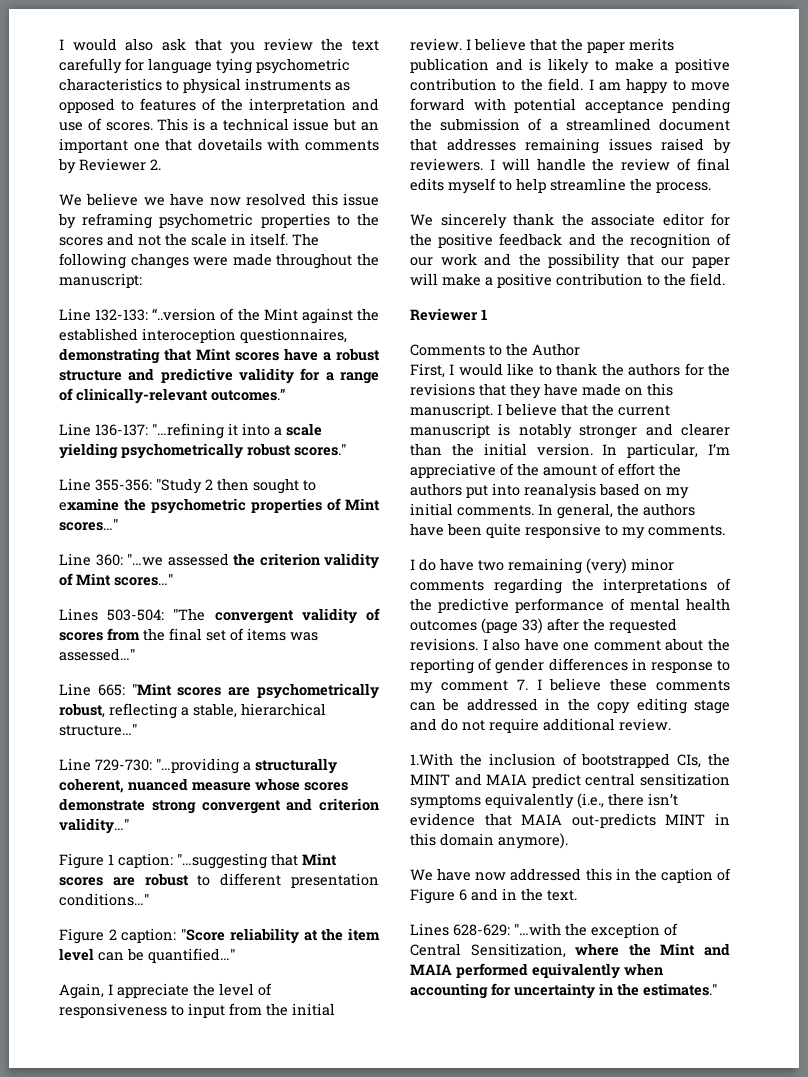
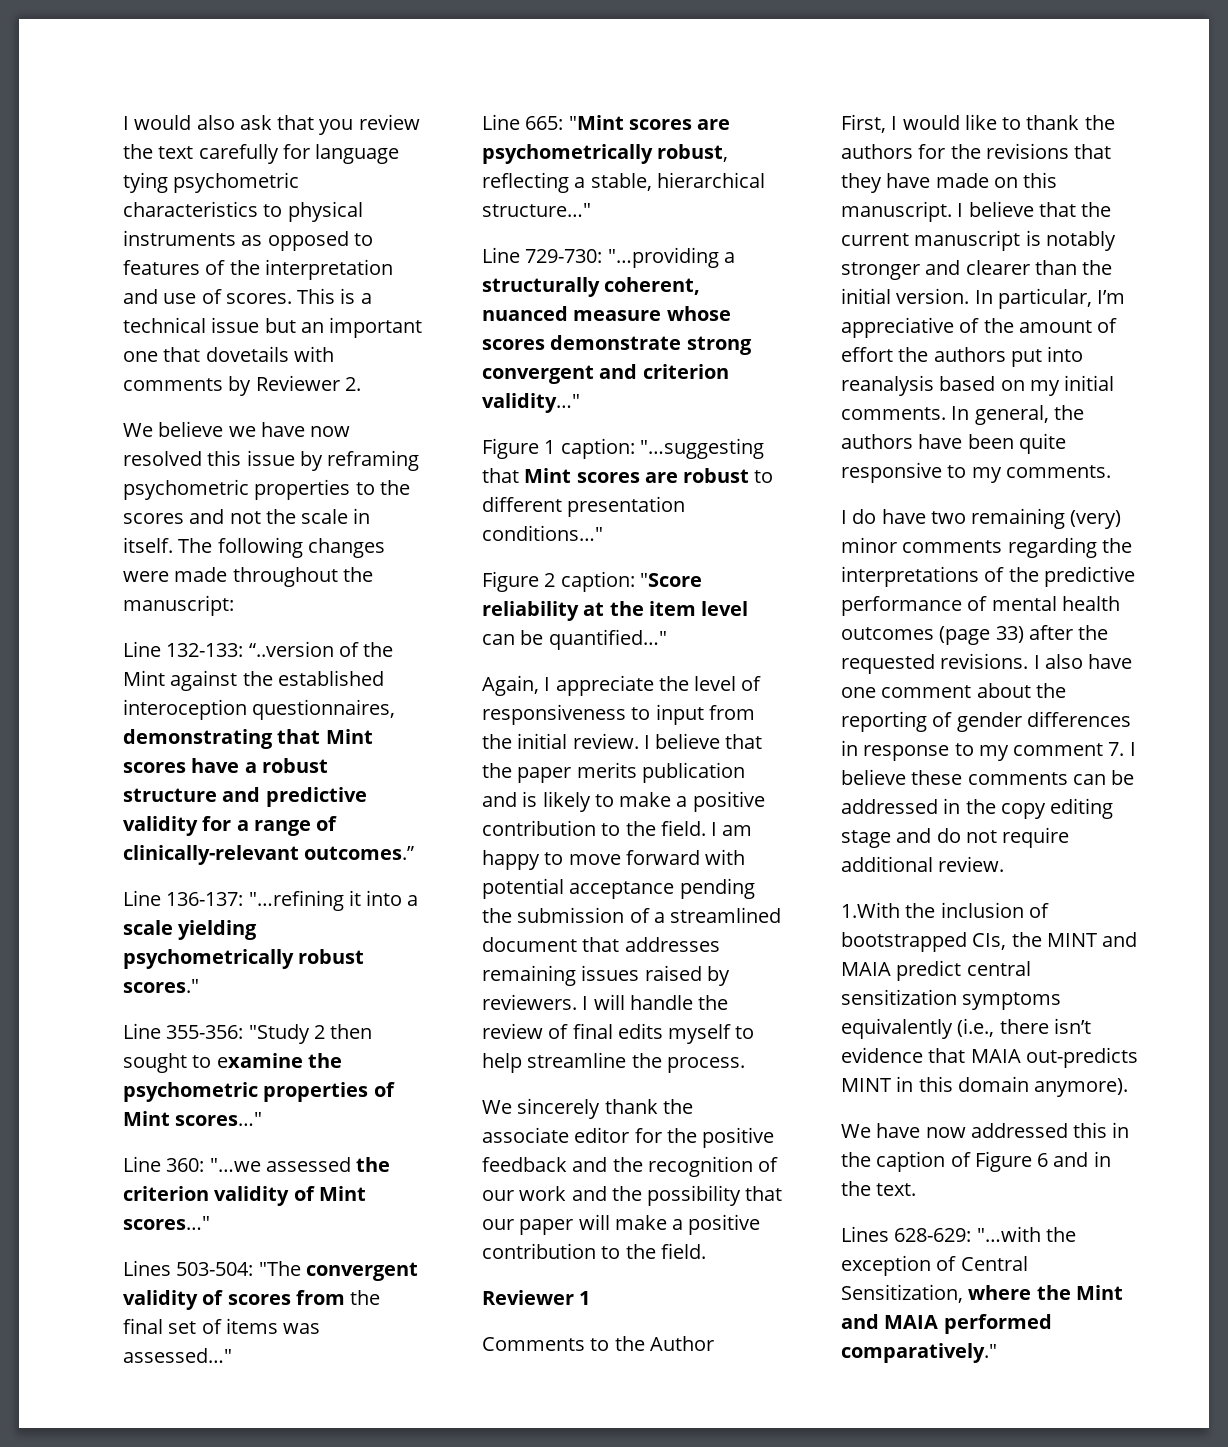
[532,963,663,979] [410,983,717,999] equivalently when accounting for uncertainty in the estimates." -> [841,1343,997,1363] comparatively."

